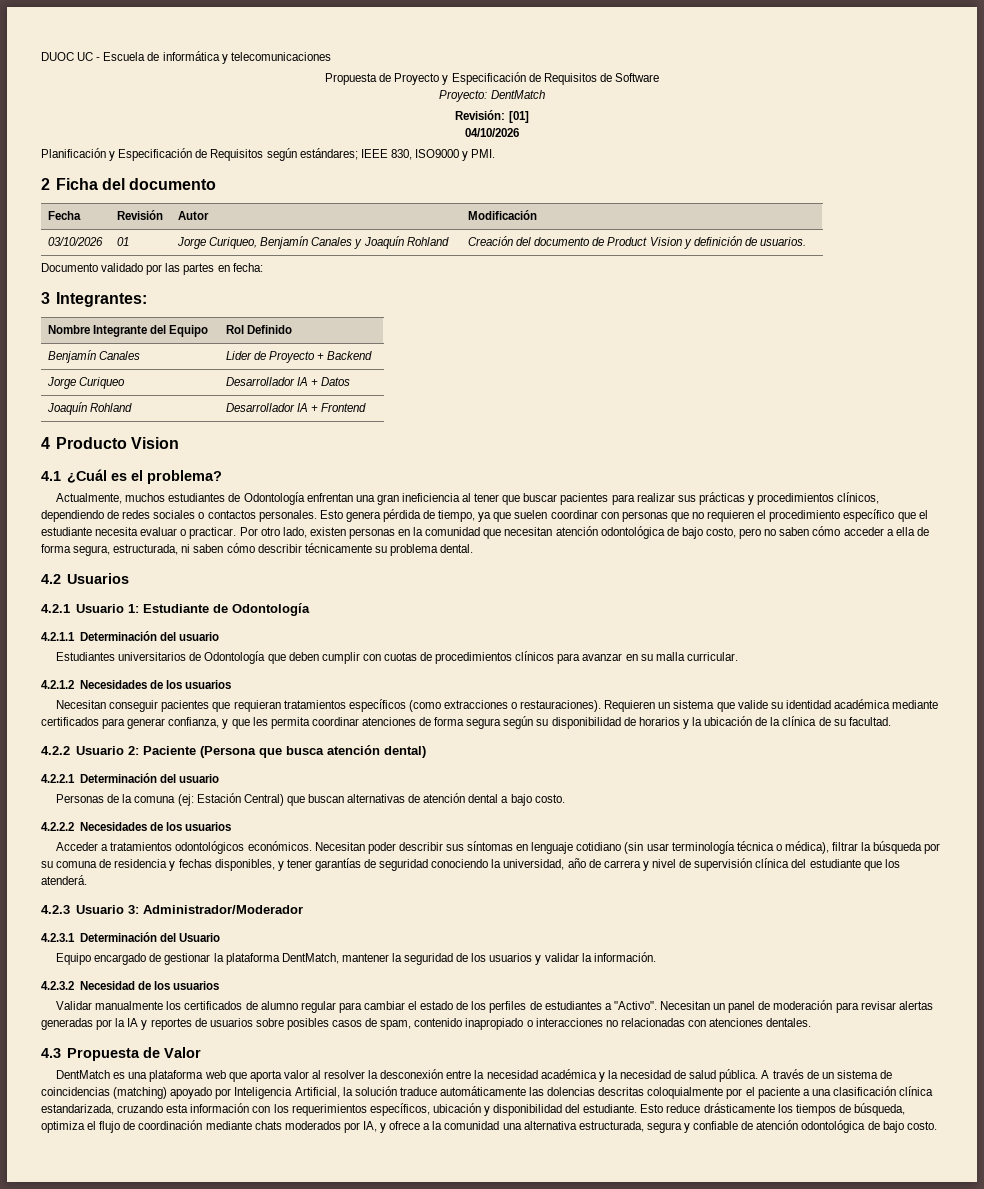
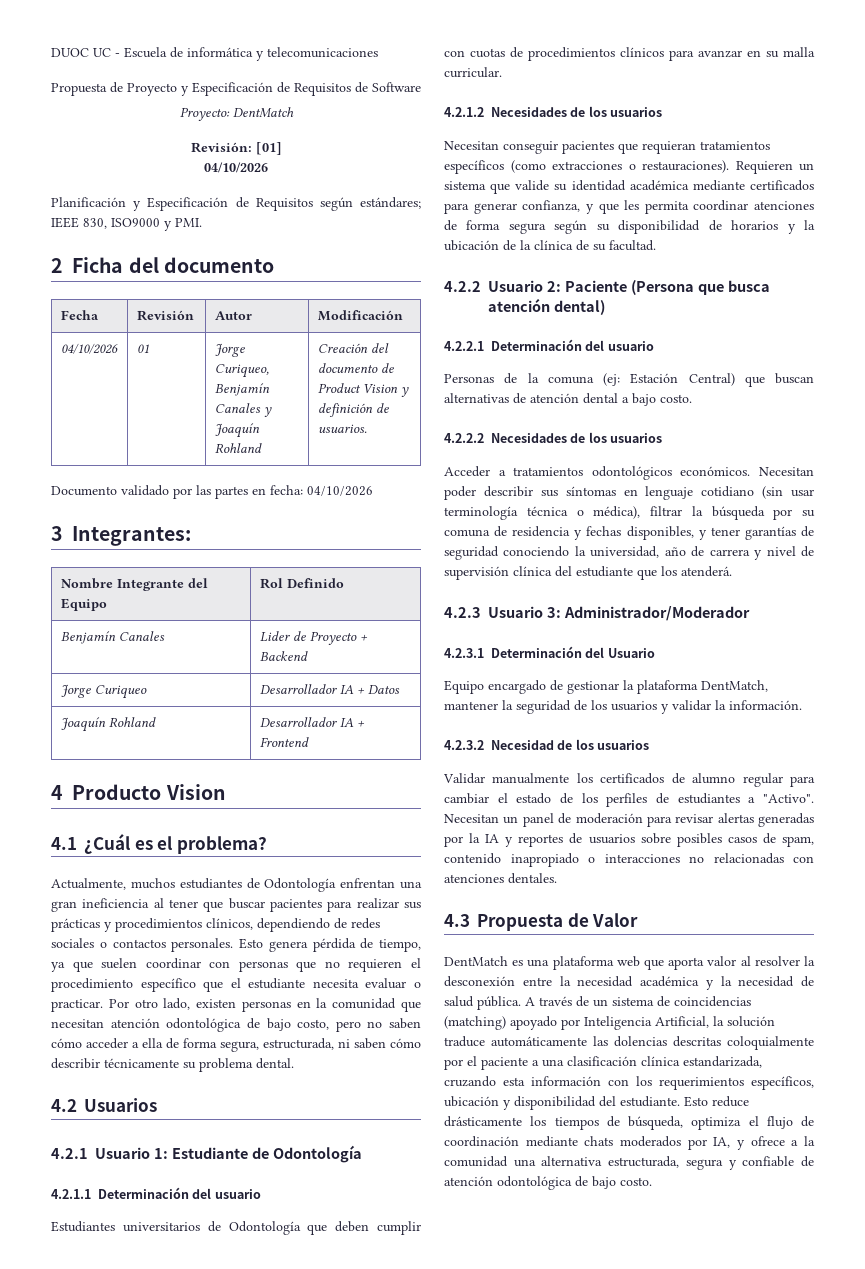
[48,237,104,246] 03/10/2026 -> [60,343,118,354] 04/10/2026
(263, 267) none -> [307,486,373,496] 04/10/2026

